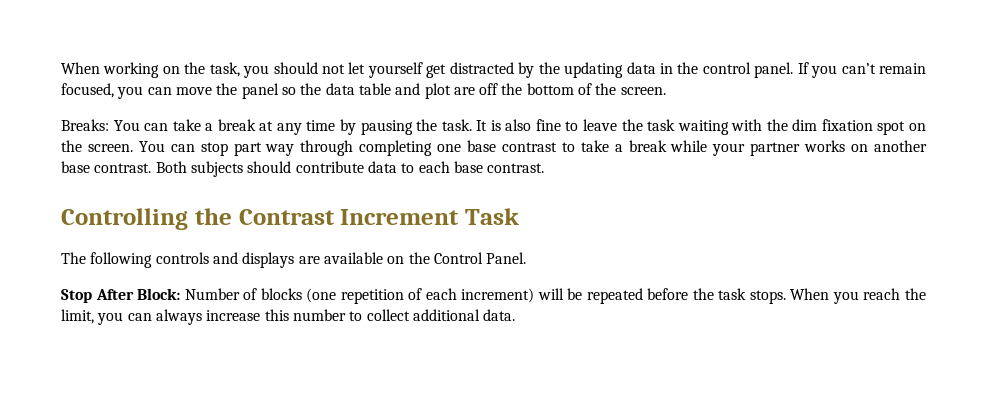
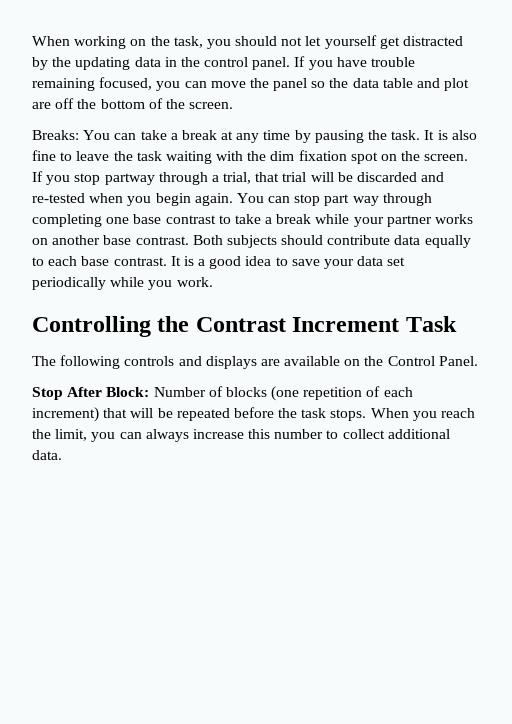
[841,63,926,74] can’t remain -> [336,57,416,67] [32,78,95,91] have trouble remaining
(133, 148) none -> [32,171,445,185] [32,193,233,206] If you stop partway through a trial, that trial will be discarded and re-tested when you begin again.
(397, 167) none -> [424,235,471,248] equally
(545, 168) none -> [170,256,406,269] [32,277,213,290] It is a good idea to save your data set periodically while you work.
(535, 295) none -> [103,408,128,418] that

